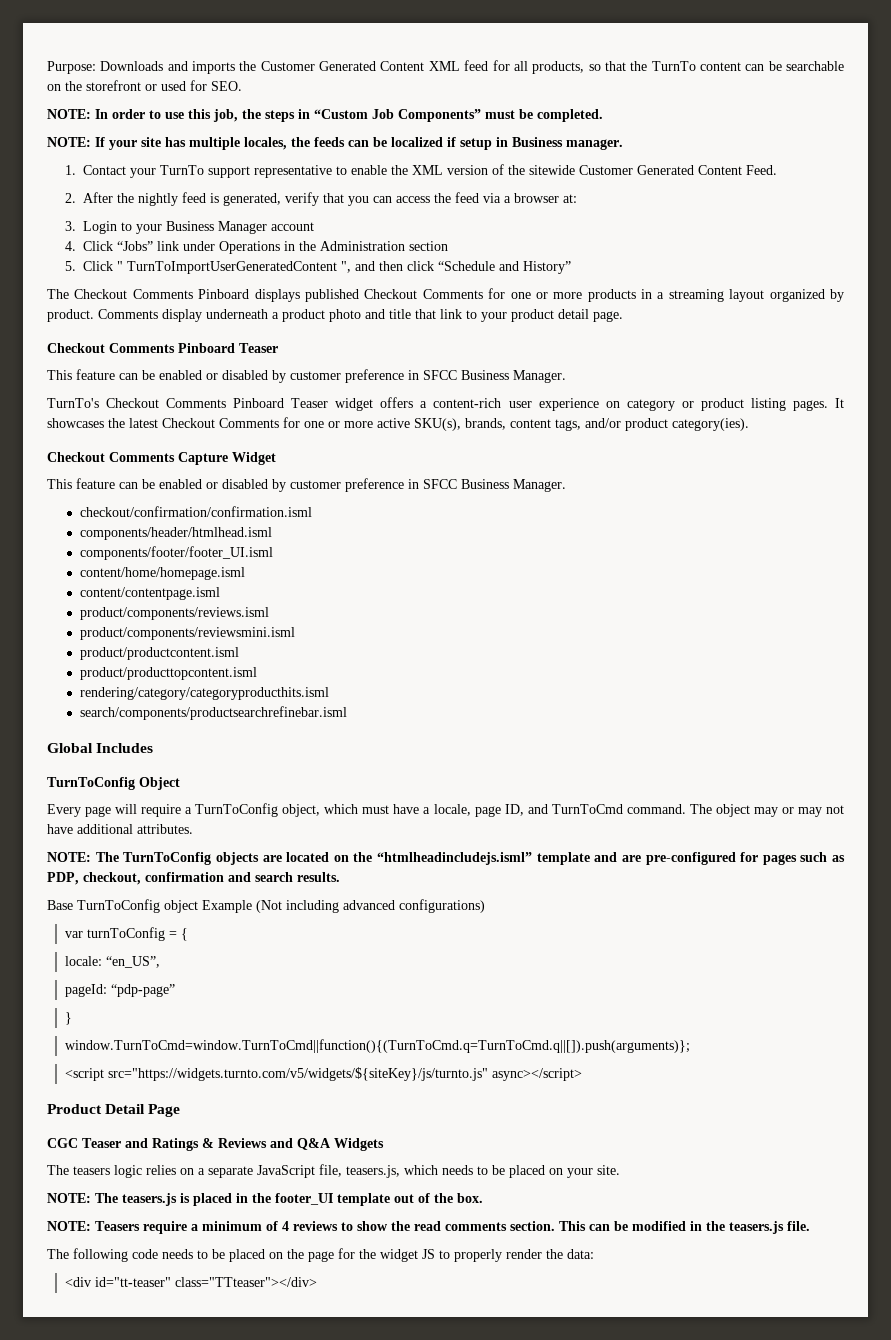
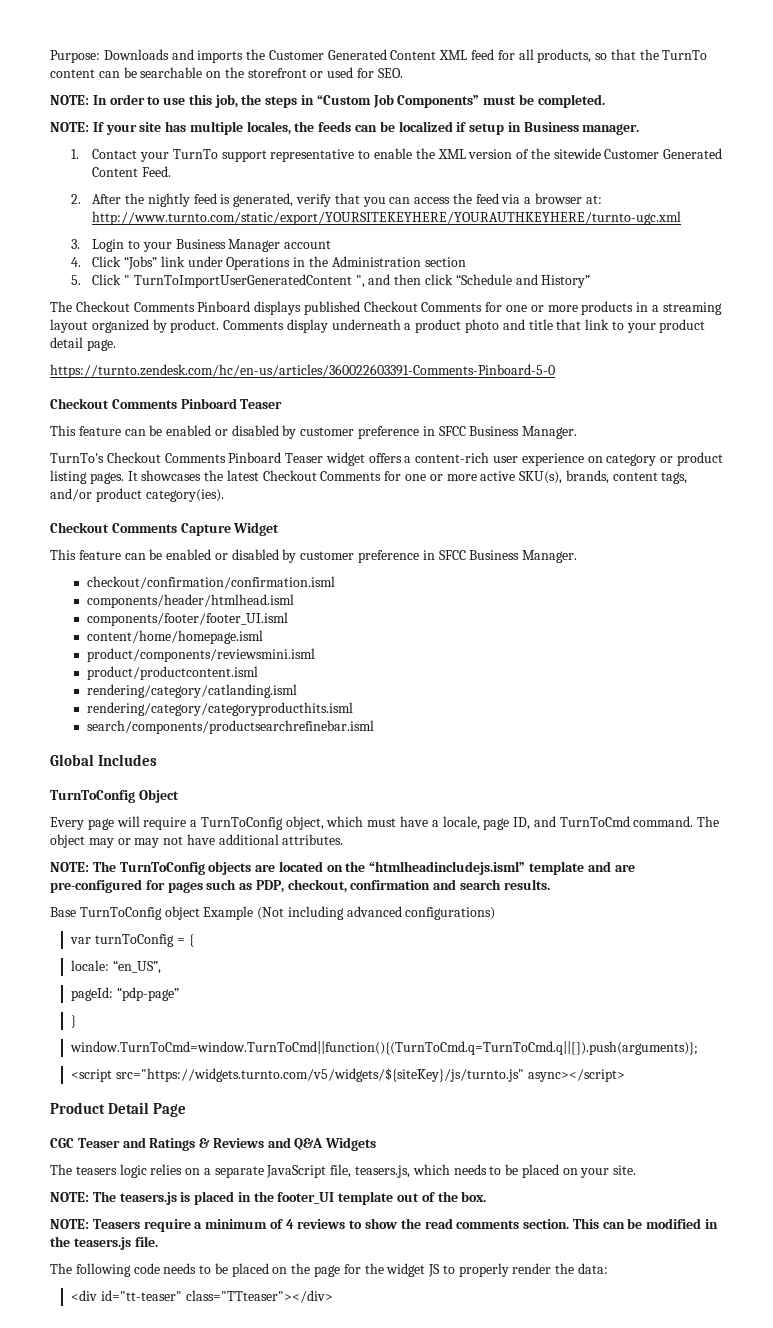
(577, 198) none -> [92,211,682,225] http://www.turnto.com/static/export/YOURSITEKEYHERE/YOURAUTHKEYHERE/turnto-ugc.xml
(623, 316) none -> [50,364,555,378] // https://turnto.zendesk.com/hc/en-us/articles/360022603391-Comments-Pinboard-5-0
[79,587,220,600] [79,607,269,620] // content/contentpage.isml // product/components/reviews.isml -> (263, 637) none
[79,667,257,680] product/producttopcontent.isml -> [86,684,297,698] rendering/category/catlanding.isml

